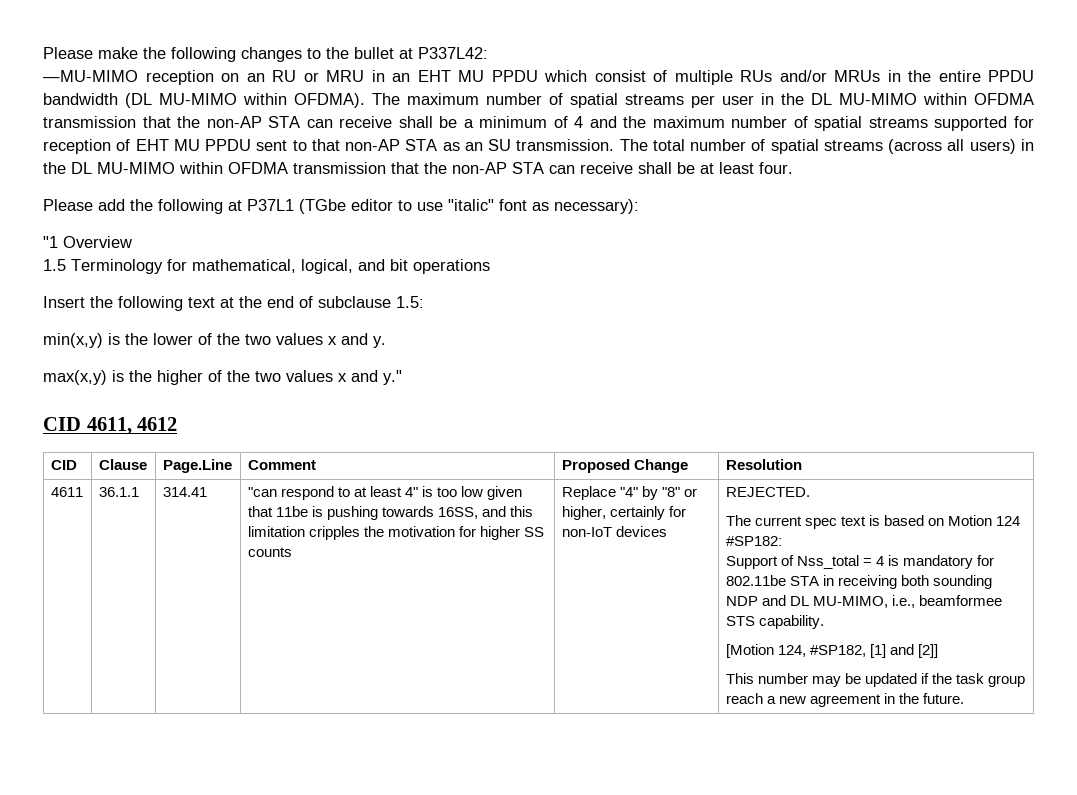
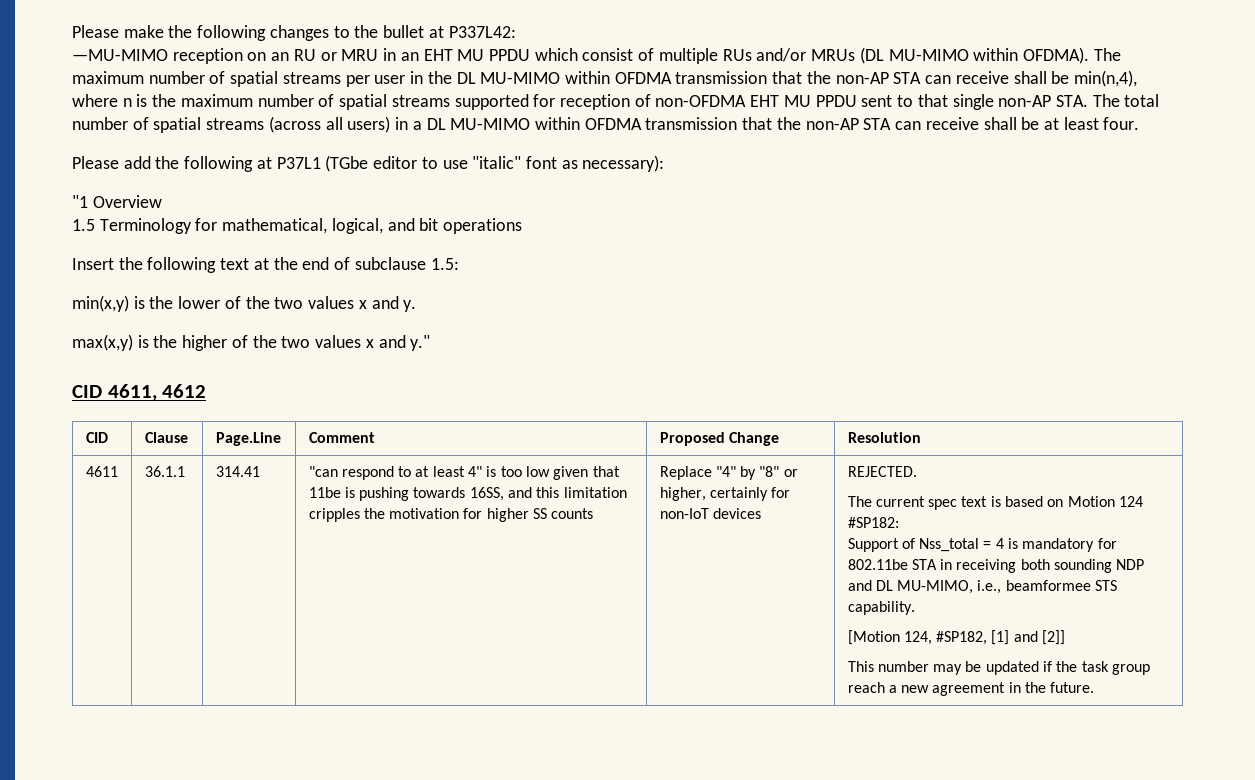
[887,70,1034,82] [43,93,118,105] in the entire PPDU bandwidth -> (856, 55) none
[463,116,617,128] a minimum of 4 and -> [1073,70,1137,87] [72,94,148,107] min(n,4), where n is
(131, 145) none -> [655,95,747,107] non-OFDMA
[345,139,615,151] non-AP STA as an SU transmission. -> [952,94,1088,110] single non-AP STA.
[43,162,66,174] the -> [412,121,422,130] a

